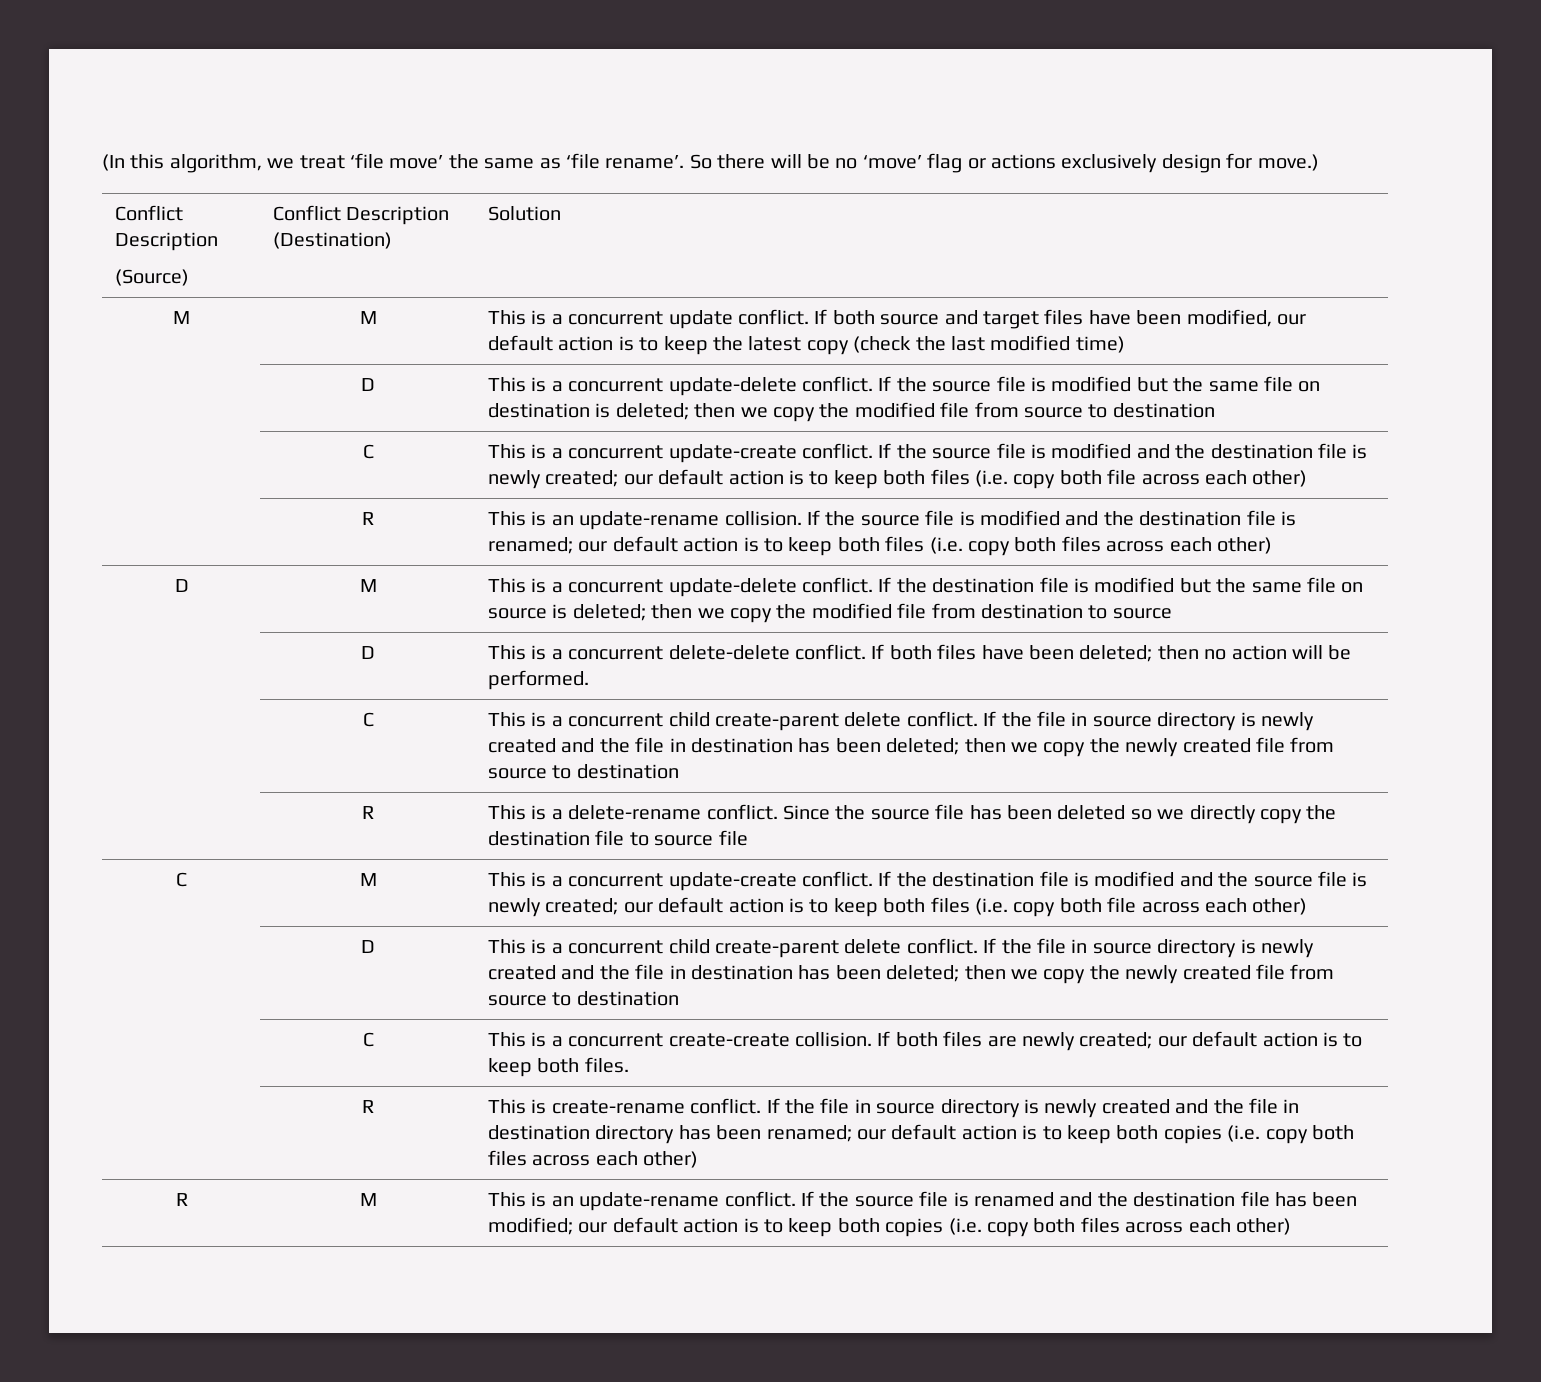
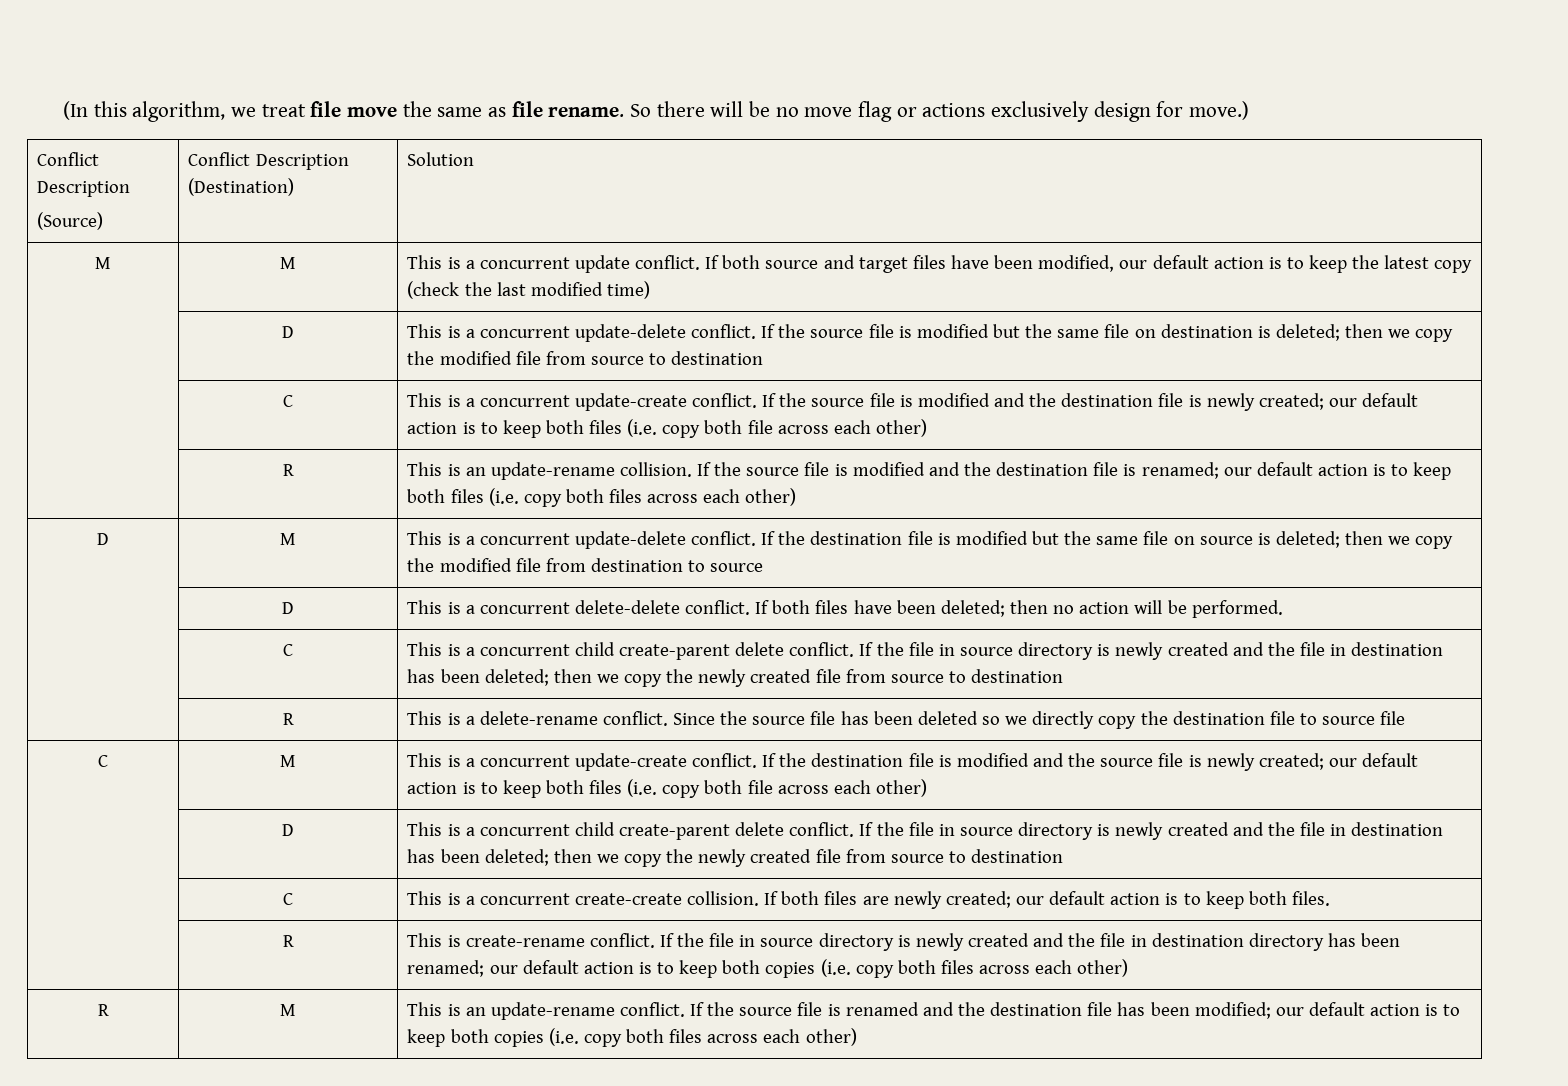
[350,153,444,169] ‘file move’ -> [310,101,398,117] file move
[565,153,685,169] ‘file rename’. -> [511,101,625,117] file rename.
[862,155,922,169] ‘move’ -> [804,107,853,117] move

